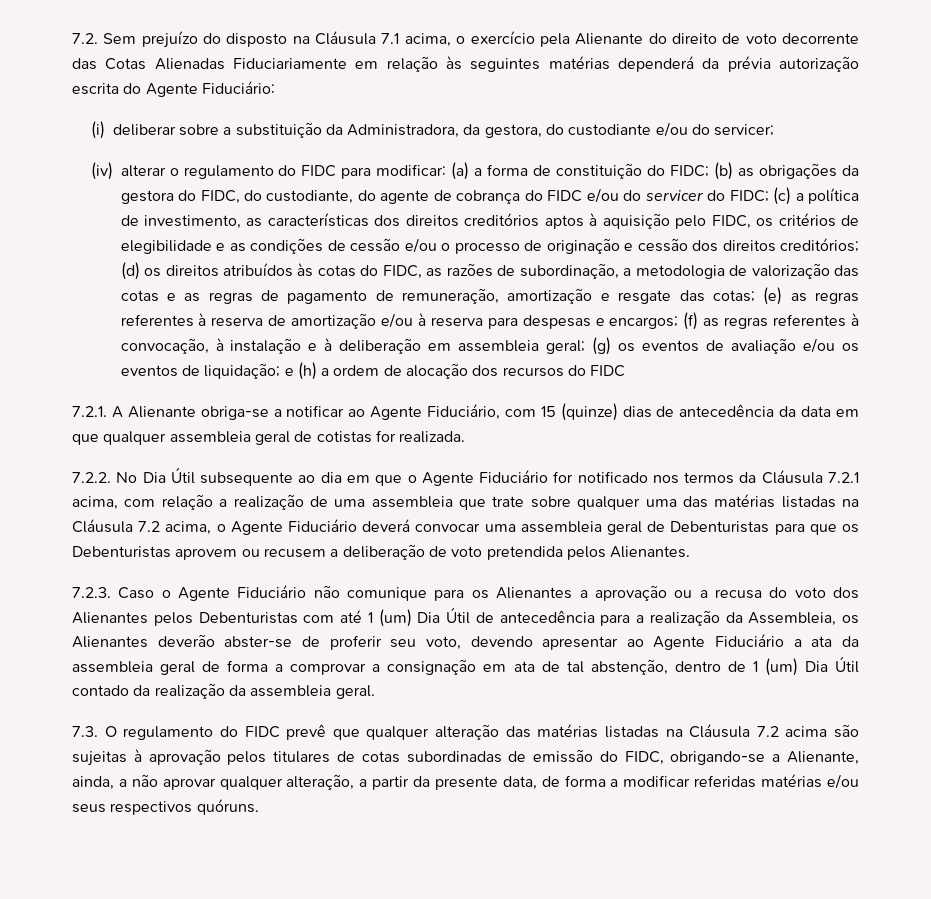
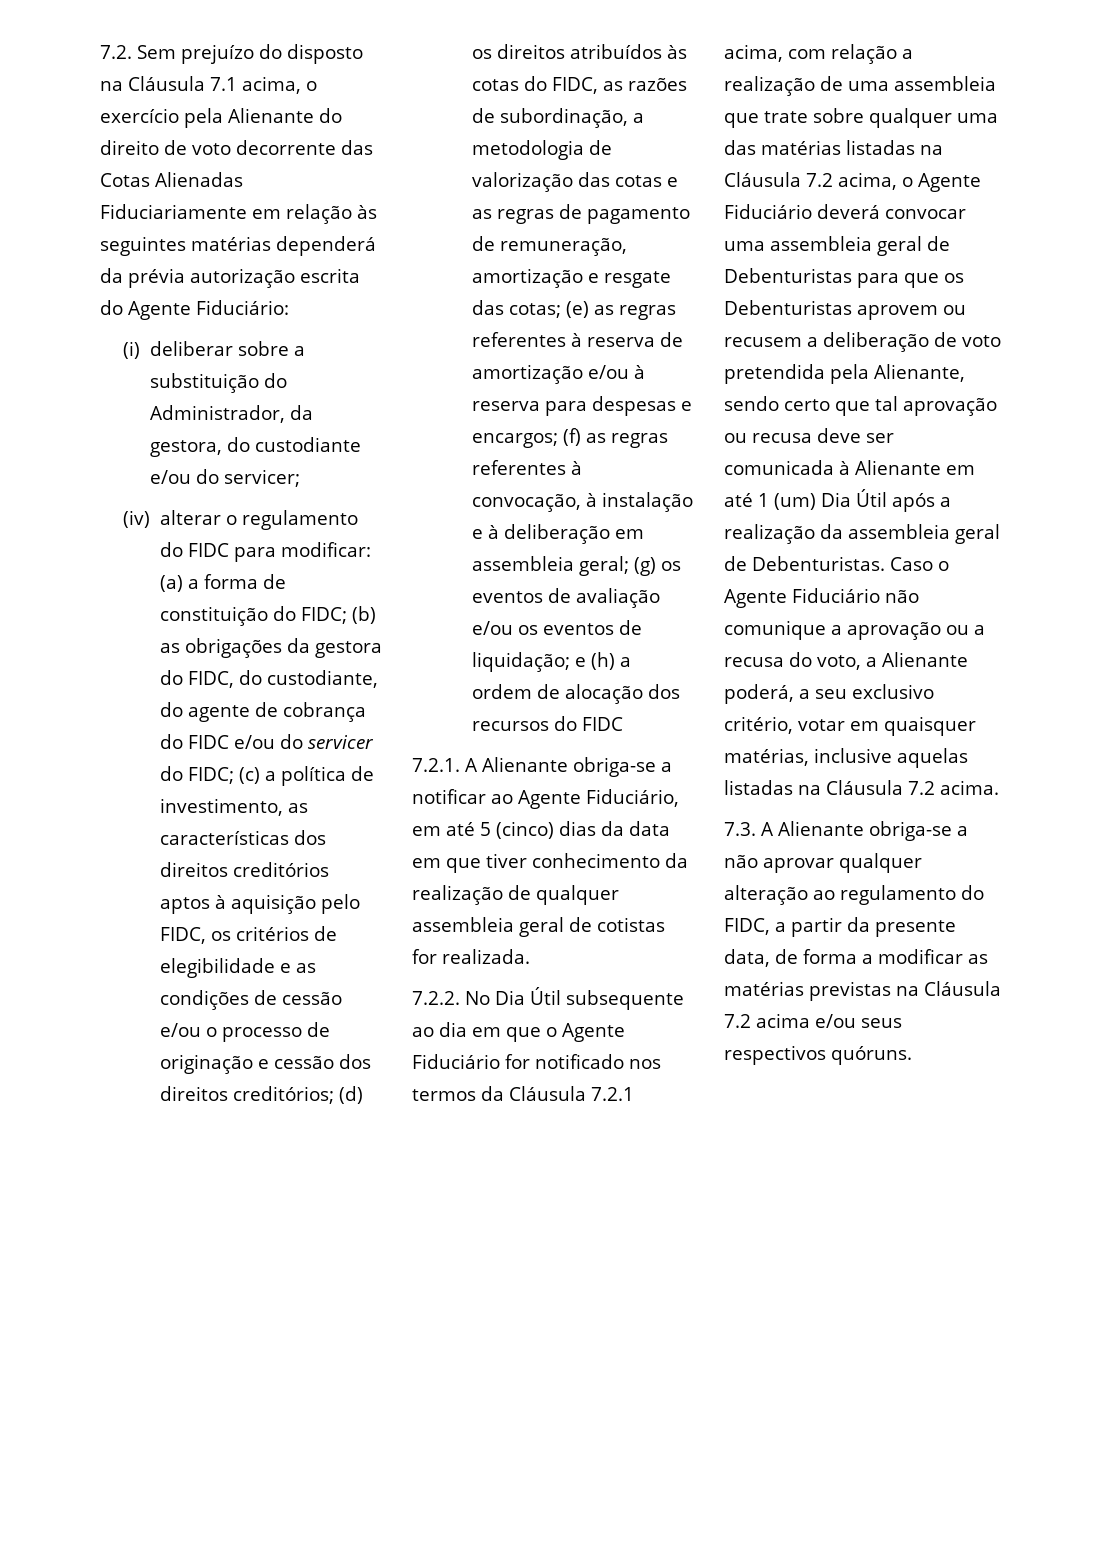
[325,124,460,138] da Administradora, -> [263,373,287,388] [149,405,285,423] do Administrador,
[504,403,859,421] [72,434,99,445] com 15 (quinze) dias de antecedência da data em que -> [412,821,670,839] [412,853,688,873] [412,885,531,905] em até 5 (cinco) dias da data em que tiver conhecimento da realização de
[566,546,691,560] [72,587,111,598] pelos Alienantes. // 7.2.3. -> [830,364,965,384] [724,396,997,416] [724,428,894,443] [724,460,975,475] [724,489,951,512] [724,524,1000,544] [724,556,885,571] pela Alienante, sendo certo que tal aprovação ou recusa deve ser comunicada à Alienante em até 1 (um) Dia Útil após a realização da assembleia geral de Debenturistas.
[434,587,573,601] para os Alienantes -> (826, 630) none
[794,587,860,599] [72,607,859,627] [72,634,859,650] [72,656,859,676] [72,683,375,699] [72,724,859,740] [72,749,860,766] [72,774,355,790] voto dos Alienantes pelos Debenturistas com até 1 (um) Dia Útil de antecedência para a realização da Assembleia, os Alienantes deverão abster-se de proferir seu voto, devendo apresentar ao Agente Fiduciário a ata da assembleia geral de forma a comprovar a consignação em ata de tal abstenção, dentro de 1 (um) Dia Útil contado da realização da assembleia geral. // 7.3. O regulamento do FIDC prevê que qualquer alteração das matérias listadas na Cláusula 7.2 acima são sujeitas à aprovação pelos titulares de cotas subordinadas de emissão do FIDC, obrigando-se a Alienante, ainda, a não aprovar qualquer alteração, -> [817,652,968,670] [724,684,934,704] [724,716,976,736] [724,748,968,768] [724,780,999,795] [724,821,968,841] [724,853,922,873] [724,885,984,905] [724,918,770,935] voto, a Alienante poderá, a seu exclusivo critério, votar em quaisquer matérias, inclusive aquelas listadas na Cláusula 7.2 acima. // 7.3. A Alienante obriga-se a não aprovar qualquer alteração ao regulamento do FIDC,
[694,774,823,788] referidas matérias -> [968,954,988,964] [724,981,1001,1001] [724,1013,810,1028] as matérias previstas na Cláusula 7.2 acima

